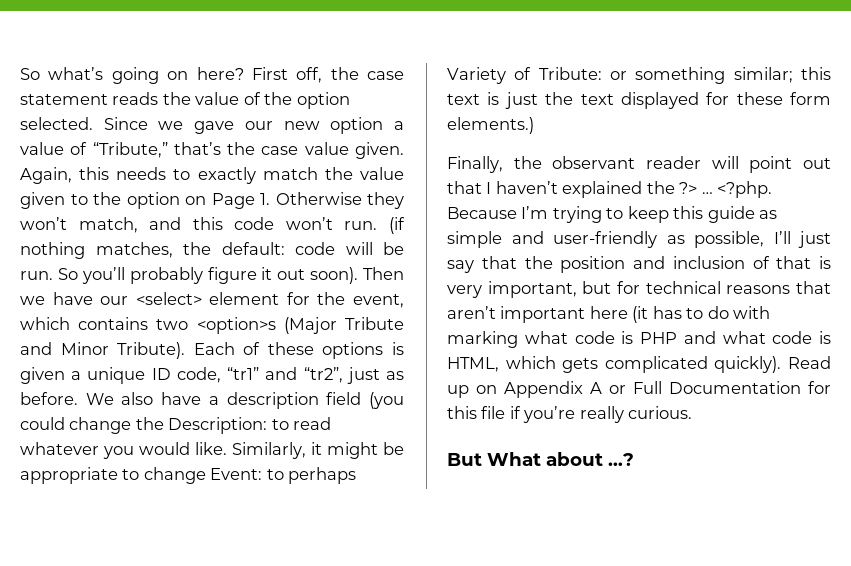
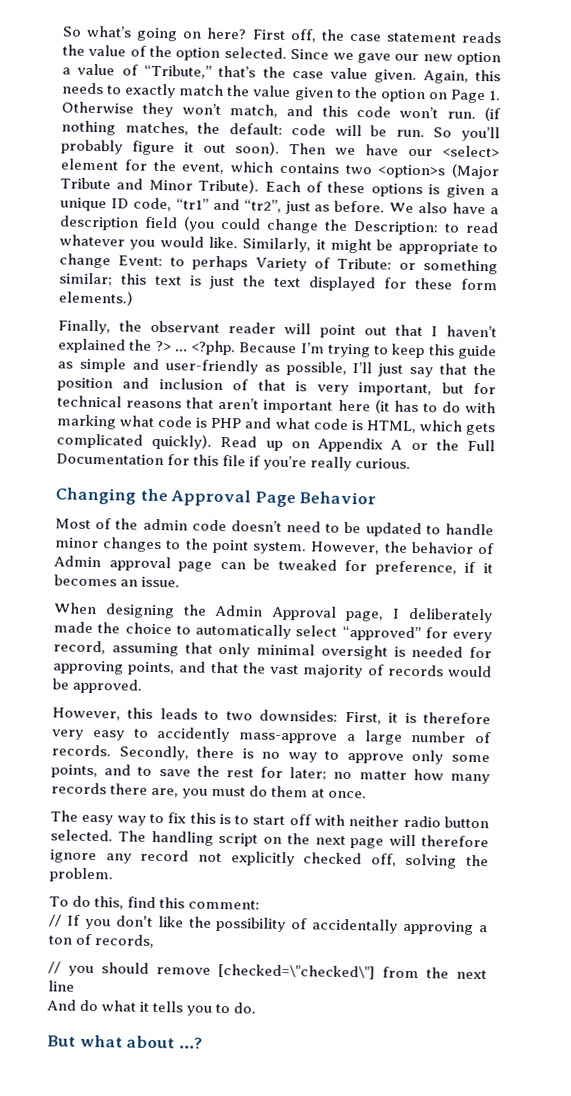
(626, 389) none -> [435,439,459,451] the
(693, 412) none -> [55,487,377,508] [55,518,495,538] [54,537,496,555] [53,555,493,576] [54,574,181,588] [53,602,494,624] [53,621,492,643] [53,640,492,660] [53,660,493,679] [52,678,143,694] [52,707,492,725] [51,727,492,745] [51,744,490,765] [51,764,491,785] [51,782,368,799] [50,810,490,829] [50,829,489,849] [50,849,489,869] [49,867,114,883] [49,895,261,910] [49,914,489,935] [48,933,155,949] [48,961,488,980] [48,980,75,992] [46,999,257,1016] // Changing the Approval Page Behavior // Most of the admin code doesn’t need to be updated to handle minor changes to the point system. However, the behavior of Admin approval page can be tweaked for preference, if it becomes an issue. // When designing the Admin Approval page, I deliberately made the choice to automatically select “approved” for every record, assuming that only minimal oversight is needed for approving points, and that the vast majority of records would be approved. // However, this leads to two downsides: First, it is therefore very easy to accidently mass-approve a large number of records. Secondly, there is no way to approve only some points, and to save the rest for later; no matter how many records there are, you must do them at once. // The easy way to fix this is to start off with neither radio button selected. The handling script on the next page will therefore ignore any record not explicitly checked off, solving the problem. // To do this, find this comment: // // If you don't like the possibility of accidentally approving a ton of records, // // you should remove [checked=\"checked\"] from the next line // And do what it tells you to do.
[487,452,541,466] What -> [79,1034,123,1048] what

